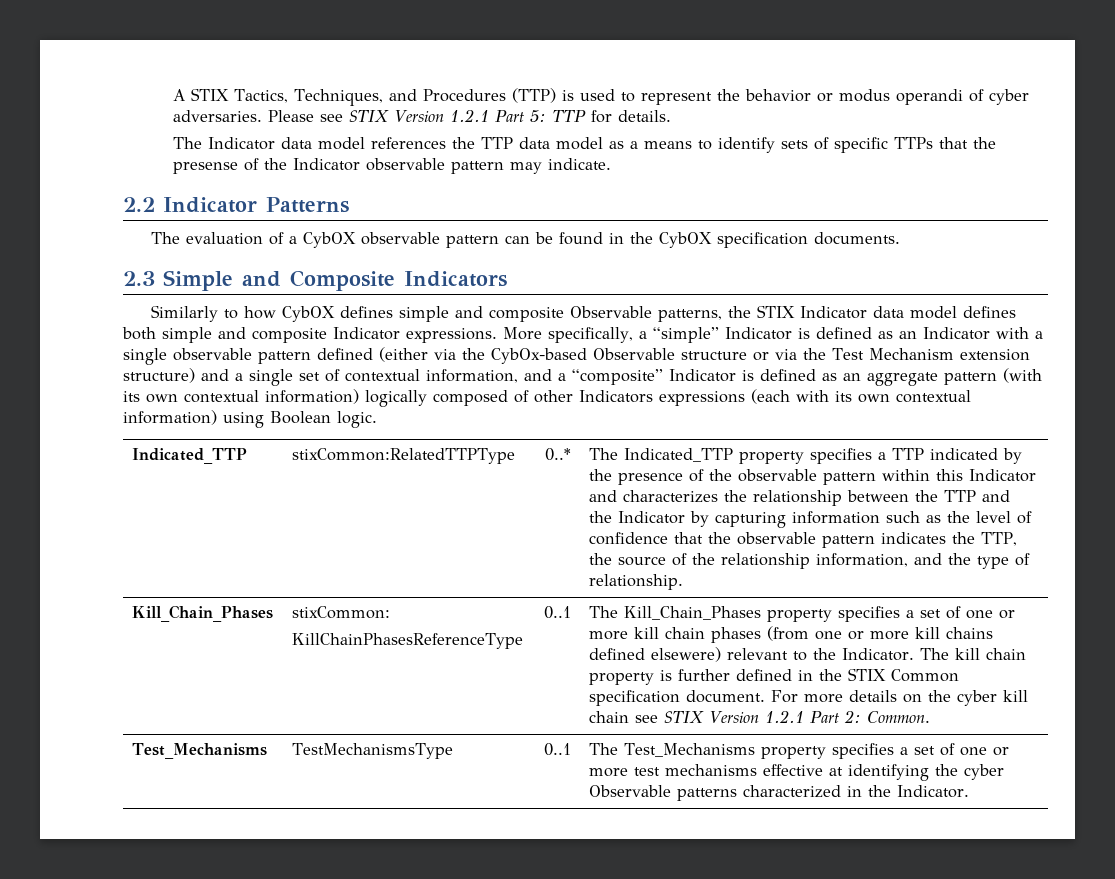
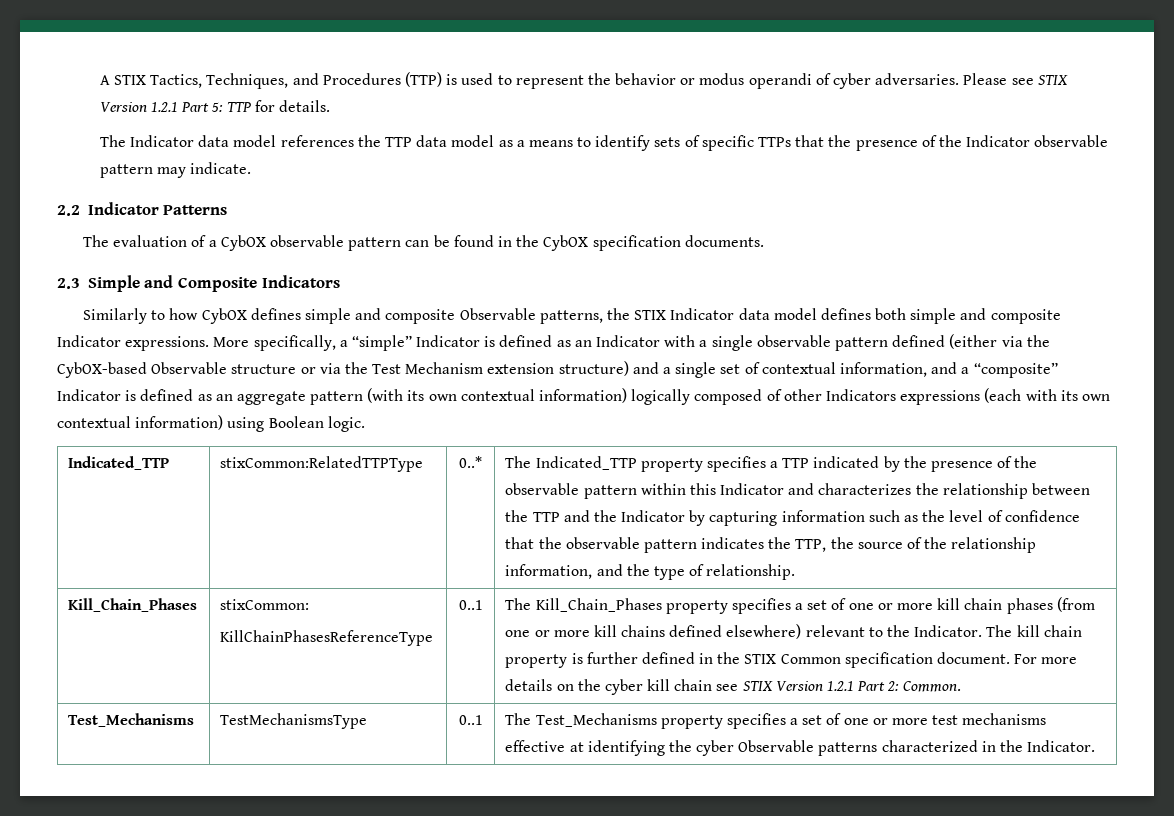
[173,162,239,174] presense -> [855,140,918,151] presence
[491,348,587,364] CybOx-based -> [57,362,147,378] CybOX-based
[651,647,722,662] elsewere) -> [726,624,802,639] elsewhere)

